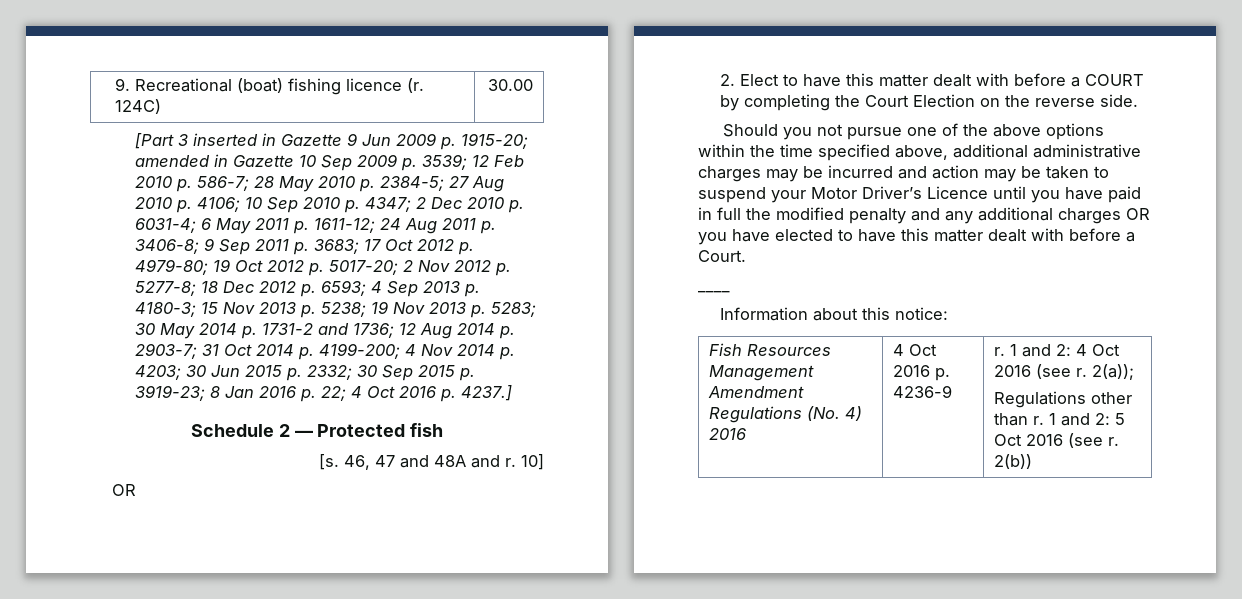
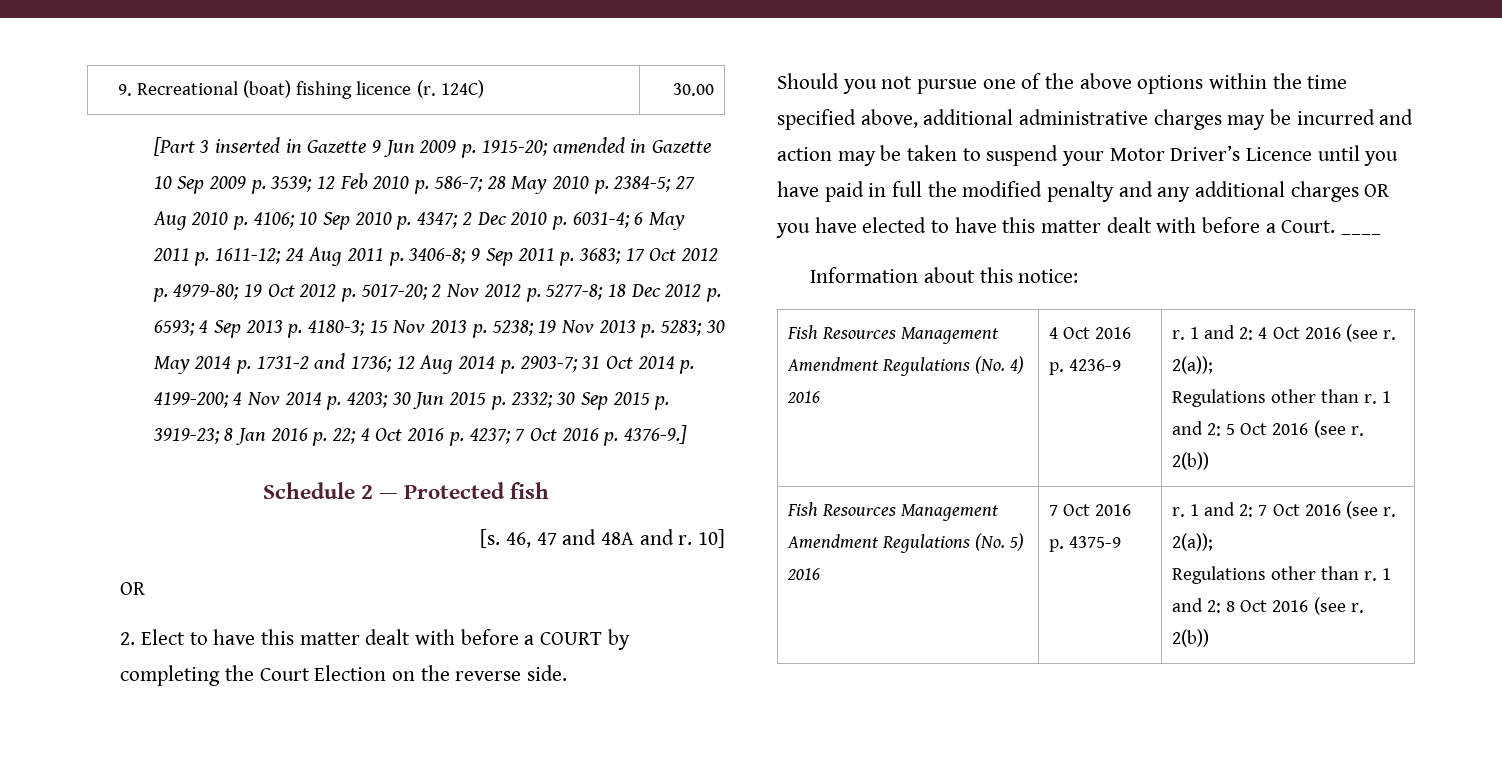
[460,385,512,401] 4237.] -> [469,425,687,446] 4237; 7 Oct 2016 p. 4376-9.]
(746, 256) // -> (1336, 226) none
(1033, 461) none -> [786,502,1000,521] [786,533,1025,553] [786,568,820,580] [1048,504,1132,516] [1048,536,1122,552] [1171,501,1396,519] [1171,533,1213,551] [1171,566,1392,584] [1171,597,1364,615] [1171,629,1209,647] // Fish Resources Management Amendment Regulations (No. 5) 2016 | 7 Oct 2016 p. 4375-9 | r. 1 and 2: 7 Oct 2016 (see r. 2(a)); // Regulations other than r. 1 and 2: 8 Oct 2016 (see r. 2(b))

